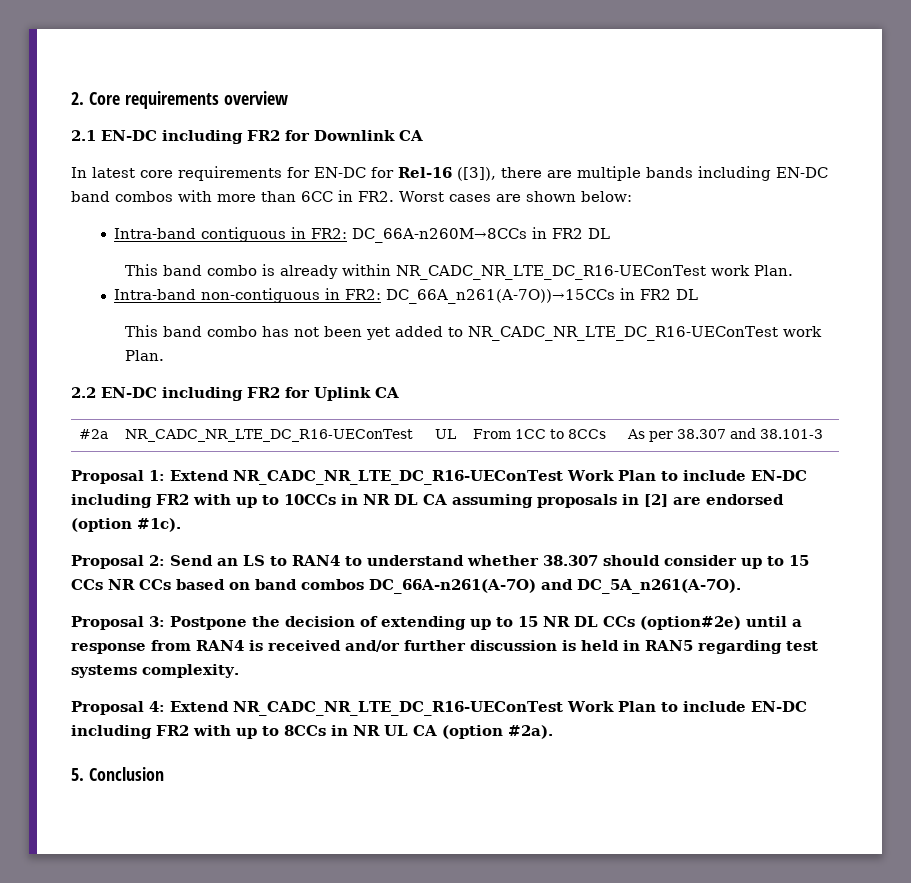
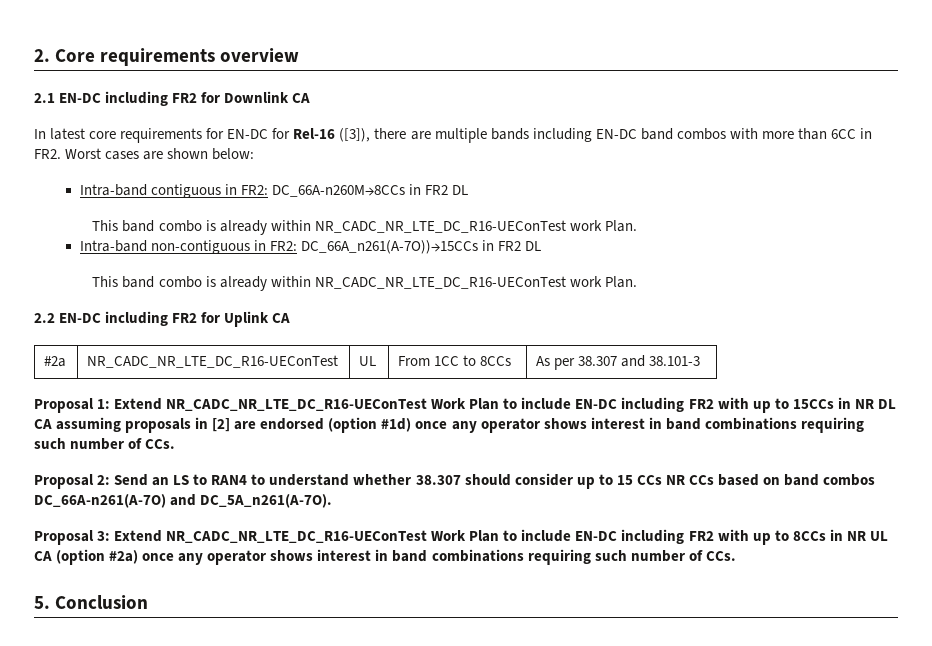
[261,326,463,340] has not been yet added to -> [205,276,311,291] is already within
[284,494,336,505] 10CCs -> [792,399,834,409] 15CCs
[137,518,181,532] #1c). -> [381,417,864,433] [34,438,176,450] #1d) once any operator shows interest in band combinations requiring such number of CCs.
[170,616,802,630] [71,640,818,654] [71,664,239,678] [71,701,165,715] Postpone the decision of extending up to 15 NR DL CCs (option#2e) until a response from RAN4 is received and/or further discussion is held in RAN5 regarding test systems complexity. // Proposal 4: -> (111, 536) none
[508,725,553,739] #2a). -> [109,549,736,565] #2a) once any operator shows interest in band combinations requiring such number of CCs.

